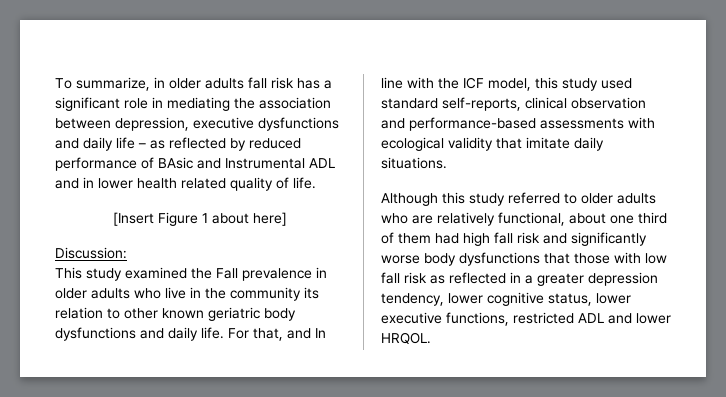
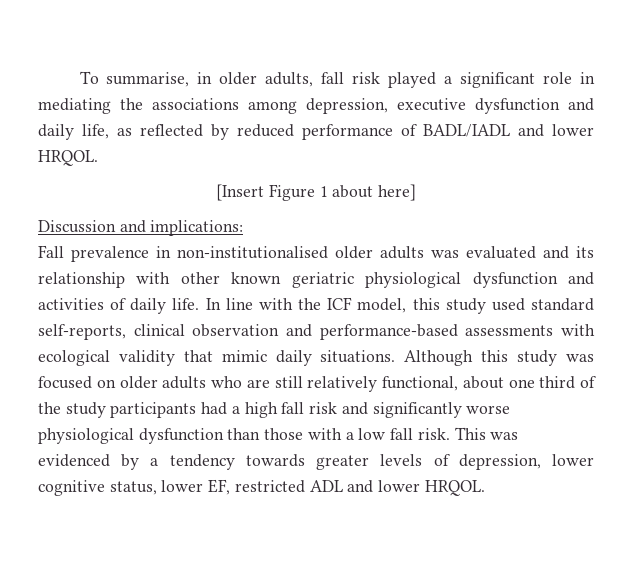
[76,77,320,91] summarize, in older adults fall risk has -> [106,72,437,88] summarise, in older adults, fall risk played
[259,97,331,109] [55,118,111,129] association between -> [152,98,297,114] associations among
[258,117,339,131] [55,137,146,151] dysfunctions and daily life – -> [475,98,594,114] [38,124,109,140] dysfunction and daily life,
[158,157,335,169] [55,177,316,191] BAsic and Instrumental ADL and in lower health related quality of life. -> [423,124,594,137] [38,150,98,166] BADL/IADL and lower HRQOL.
[55,247,127,259] [55,267,212,281] Discussion: // This study examined the -> [38,220,244,236] Discussion and implications: //
[55,287,319,301] [55,307,296,321] [55,327,311,341] older adults who live in the community its relation to other known geriatric body dysfunctions and daily life. For that, and -> [177,246,594,259] [38,272,595,288] [38,298,200,314] non-institutionalised older adults was evaluated and its relationship with other known geriatric physiological dysfunction and activities of daily life.
[526,137,570,149] imitate -> [221,350,267,362] mimic
(447, 163) // -> (396, 356) none
[508,192,577,204] referred to -> [566,354,595,362] [38,376,116,389] was focused on
(433, 219) none -> [274,376,303,388] still
[398,233,459,244] them had -> [38,402,240,418] the study participants had a
[424,252,570,266] body dysfunctions that -> [38,428,261,444] physiological dysfunction than
(641, 258) none -> [345,432,354,440] a
[404,272,658,286] [381,293,444,306] risk as reflected in a greater depression tendency, -> [417,427,519,440] [38,454,541,470] risk. This was evidenced by a tendency towards greater levels of depression,
[381,312,509,326] executive functions, -> [208,479,231,495] EF,

